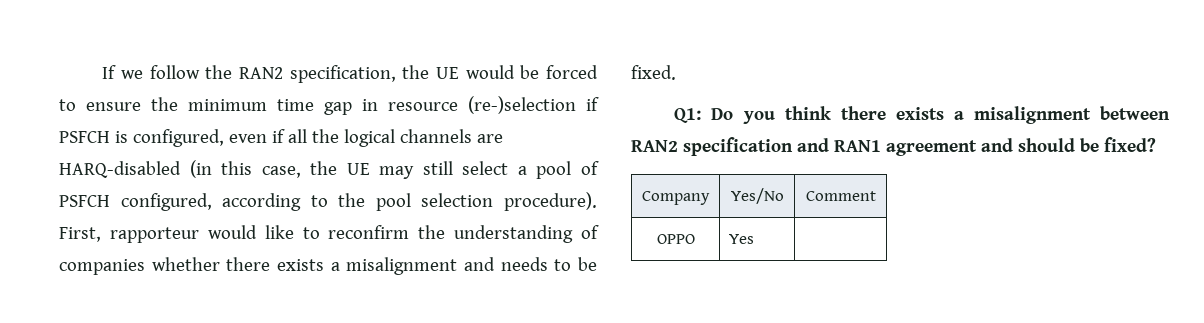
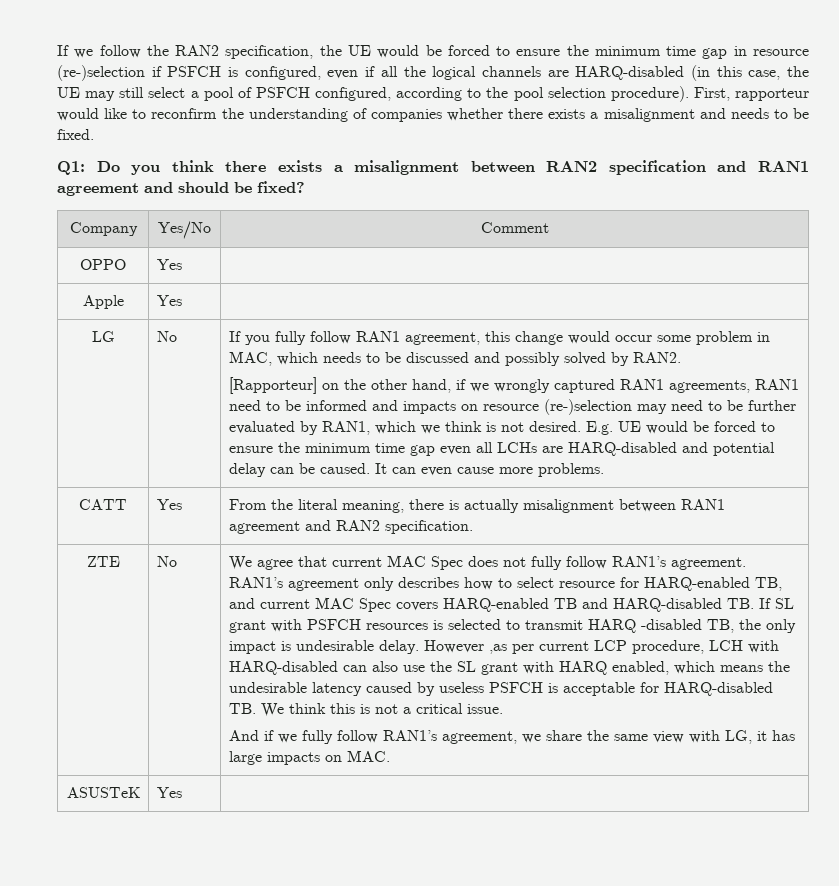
(755, 239) none -> [82,295,124,309] [156,295,182,306] [91,331,115,342] [156,331,177,342] [228,331,770,345] [228,351,681,366] [228,377,799,394] [228,399,796,415] [228,421,775,435] [228,442,775,456] [228,463,604,477] [79,499,127,510] [156,499,182,510] [228,499,725,513] [228,520,473,534] [86,556,120,567] [156,556,177,567] [228,555,746,570] [228,577,782,591] [228,597,794,612] [228,619,796,633] [228,640,779,654] [228,661,790,675] [228,682,773,696] [228,703,503,717] [228,730,795,744] [228,750,390,765] [66,787,140,798] [156,787,182,798] // Apple | Yes | // LG | No | If you fully follow RAN1 agreement, this change would occur some problem in MAC, which needs to be discussed and possibly solved by RAN2. // [Rapporteur] on the other hand, if we wrongly captured RAN1 agreements, RAN1 need to be informed and impacts on resource (re-)selection may need to be further evaluated by RAN1, which we think is not desired. E.g. UE would be forced to ensure the minimum time gap even all LCHs are HARQ-disabled and potential delay can be caused. It can even cause more problems. // CATT | Yes | From the literal meaning, there is actually misalignment between RAN1 agreement and RAN2 specification. // ZTE | No | We agree that current MAC Spec does not fully follow RAN1’s agreement. RAN1’s agreement only describes how to select resource for HARQ-enabled TB, and current MAC Spec covers HARQ-enabled TB and HARQ-disabled TB. If SL grant with PSFCH resources is selected to transmit HARQ -disabled TB, the only impact is undesirable delay. However ,as per current LCP procedure, LCH with HARQ-disabled can also use the SL grant with HARQ enabled, which means the undesirable latency caused by useless PSFCH is acceptable for HARQ-disabled TB. We think this is not a critical issue. // And if we fully follow RAN1’s agreement, we share the same view with LG, it has large impacts on MAC. // ASUSTeK | Yes |

